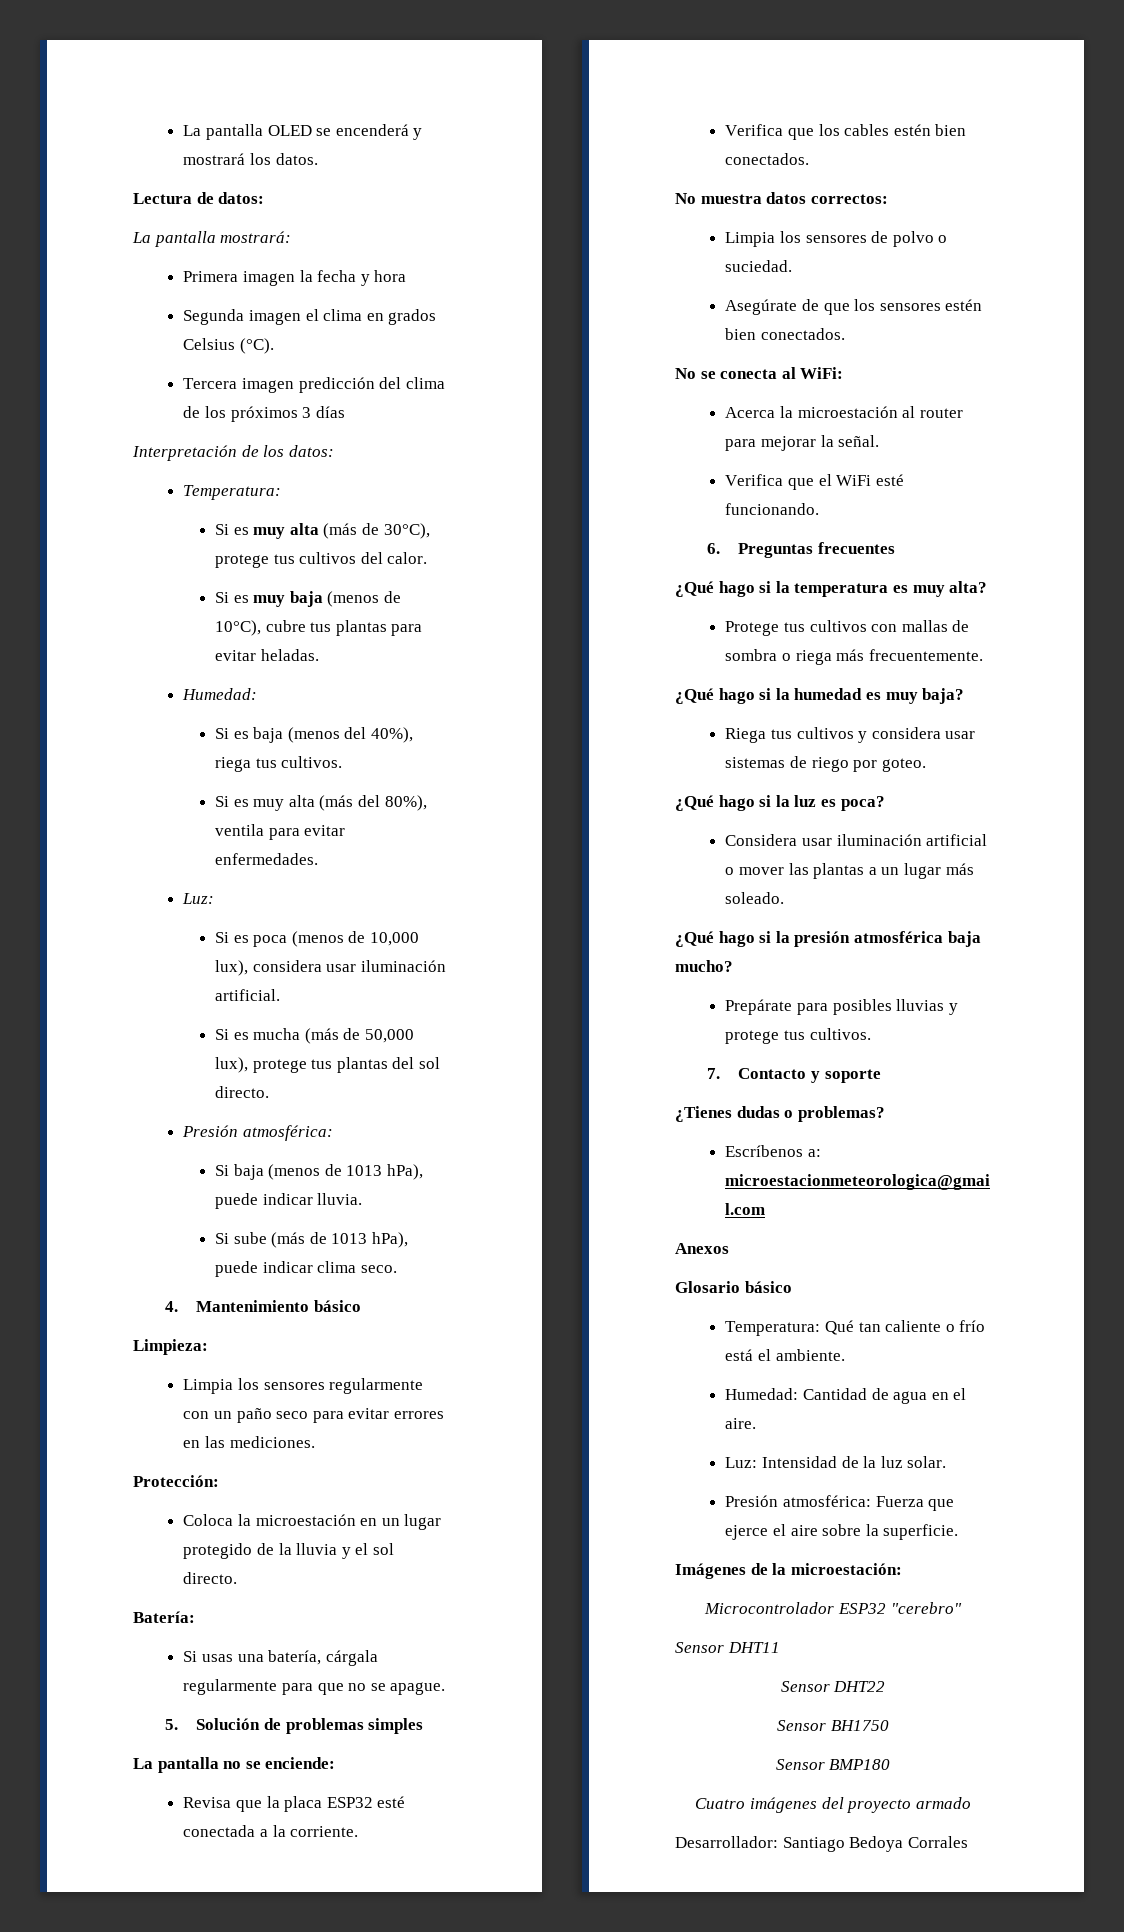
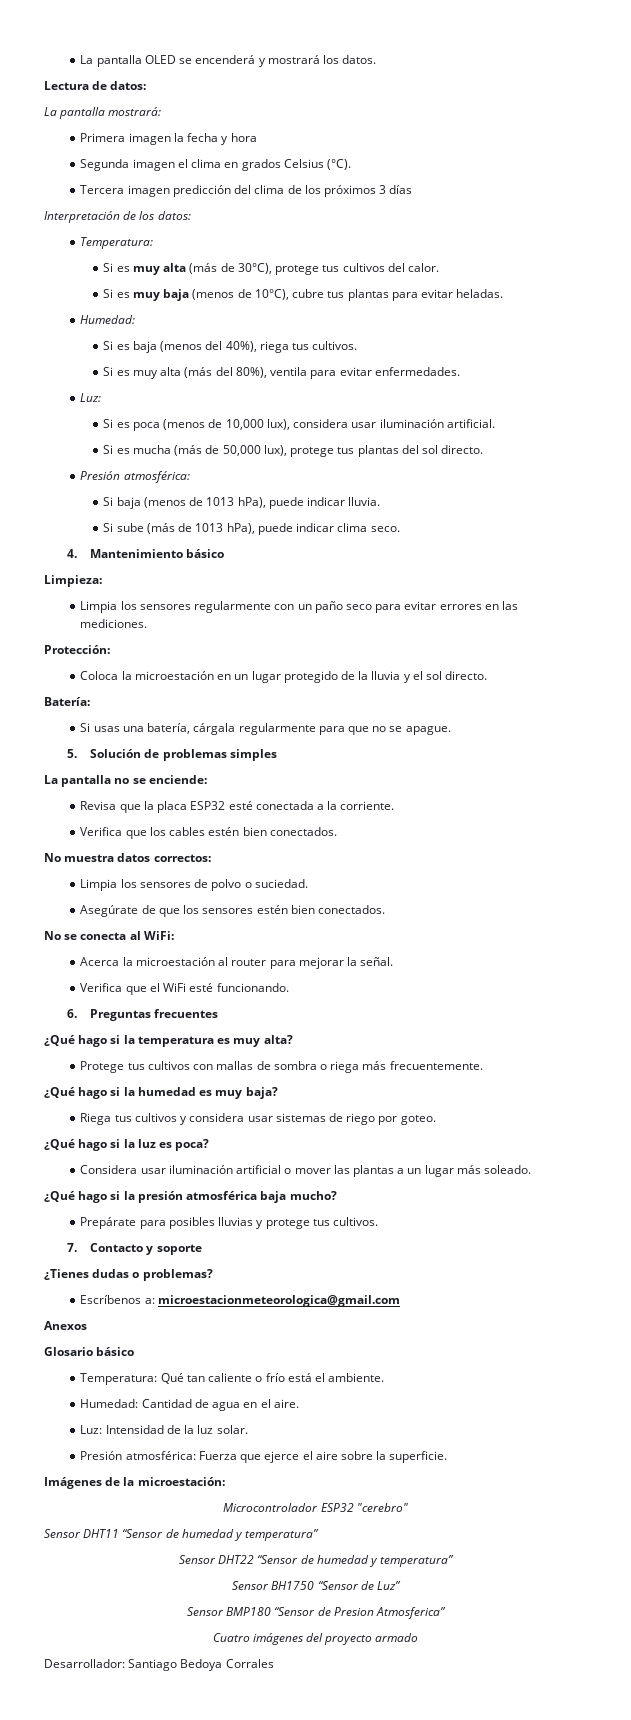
[780,1681,886,1692] // Sensor DHT22 -> [122,1529,320,1541] [178,1555,455,1567] “Sensor de humedad y temperatura” // Sensor DHT22 “Sensor de humedad y temperatura”
(889, 1725) none -> [317,1581,401,1590] “Sensor de Luz”
(891, 1764) none -> [274,1607,447,1619] “Sensor de Presion Atmosferica”

